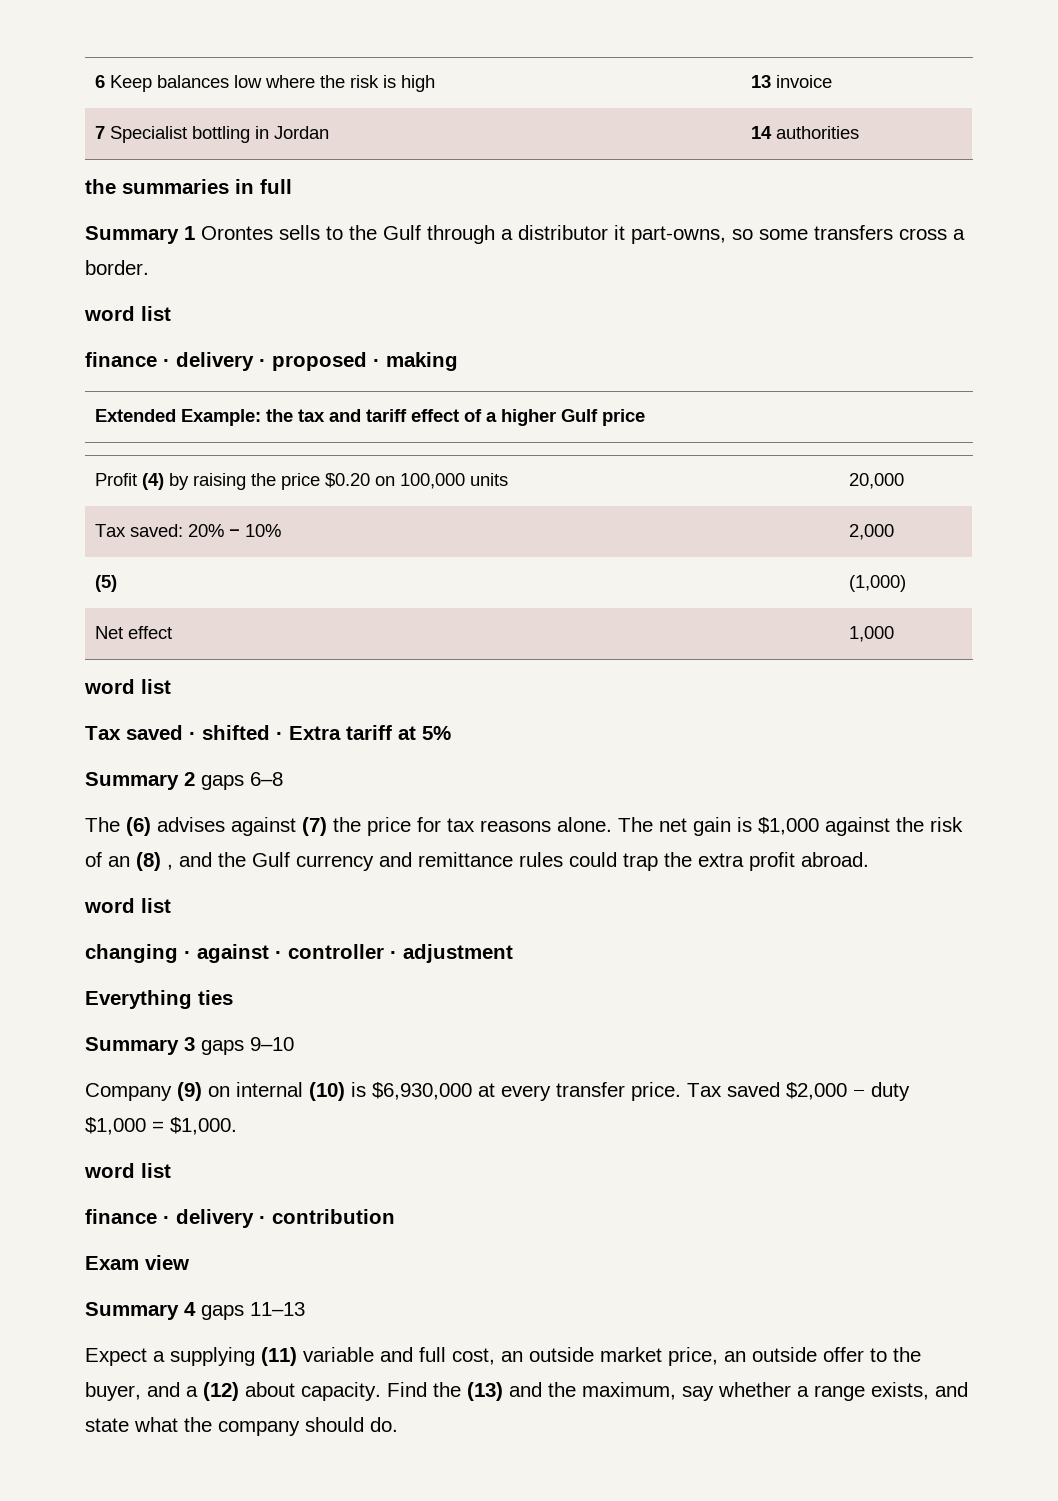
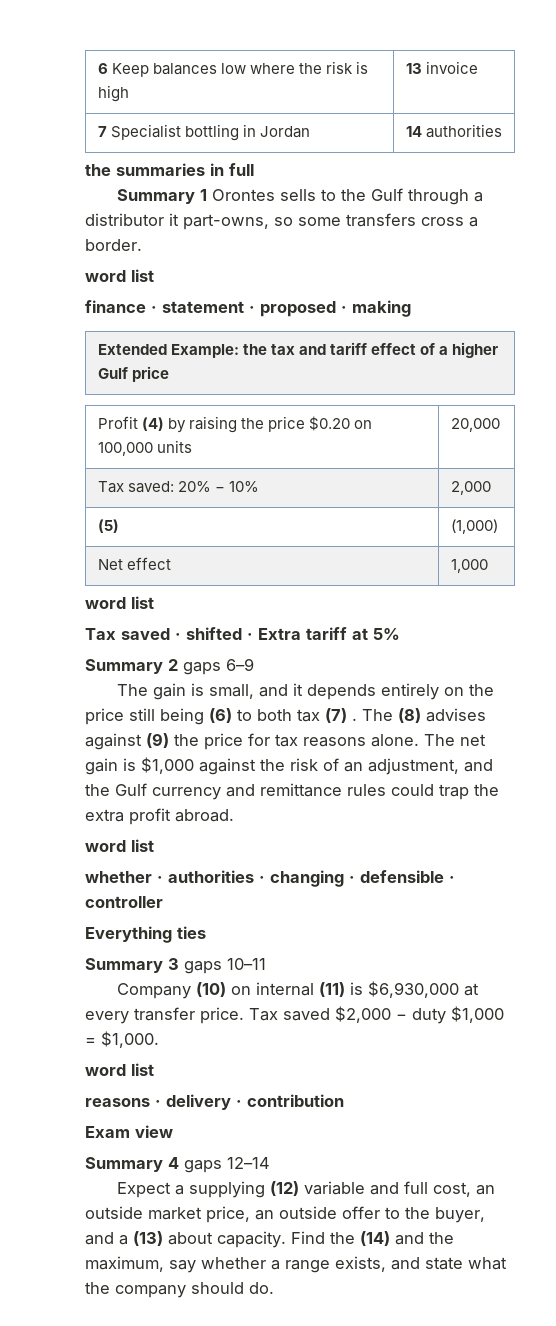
[176,352,254,371] delivery -> [162,301,244,313] statement
[250,772,283,786] [85,817,151,836] 6–8 // The (6) -> [226,658,254,671] [116,683,494,700] [85,708,421,725] 6–9 // The gain is small, and it depends entirely on the price still being (6) to both tax (7) . The (8)
[302,817,327,836] (7) -> [146,733,169,748] (9)
[136,852,173,871] (8) , -> [368,758,459,775] adjustment,
(171, 905) none -> [85,870,265,883] whether · authorities ·
[197,944,269,963] against -> [360,870,444,883] defensible
[390,944,513,963] · adjustment -> (163, 902) none
[250,1037,294,1051] 9–10 -> [227,958,266,970] 10–11
[177,1082,202,1101] (9) -> [195,982,226,997] (10)
[309,1082,345,1101] (10) -> [318,982,345,997] (11)
[85,1209,157,1224] finance -> [85,1098,150,1107] reasons
[250,1302,305,1316] 11–13 -> [227,1157,270,1169] 12–14
[261,1347,297,1366] (11) -> [269,1181,299,1196] (12)
[203,1382,239,1401] (12) -> [133,1231,163,1246] (13)
[467,1382,503,1401] (13) -> [360,1231,390,1246] (14)

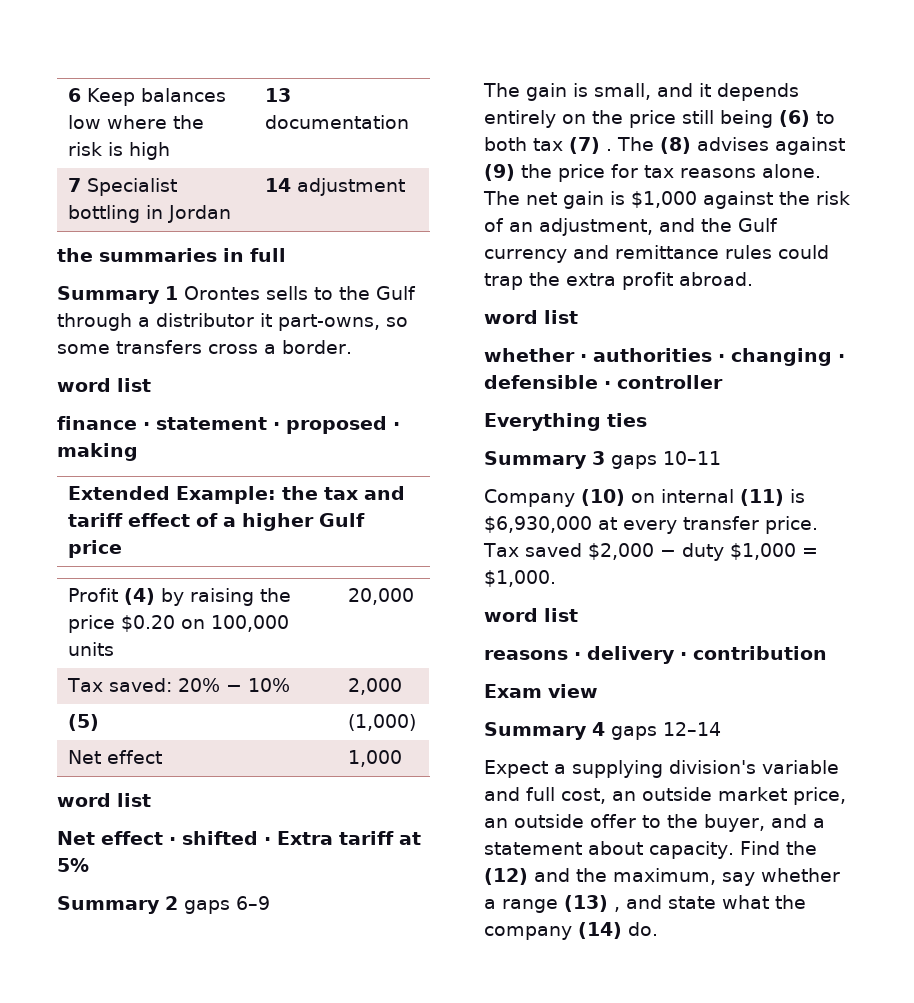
[425,61,478,74] invoice -> [265,115,410,129] documentation
[425,124,502,138] authorities -> [297,178,406,196] adjustment
[85,628,170,640] Tax saved -> [57,831,163,845] Net effect
[269,1181,299,1196] (12) -> [669,760,756,774] division's
[133,1231,163,1246] (13) -> [484,842,582,855] statement
[360,1231,390,1246] (14) -> [484,868,528,885] (12)
[335,1256,386,1272] exists, -> [564,895,620,912] (13) ,
[191,1282,244,1294] should -> [578,922,622,939] (14)

